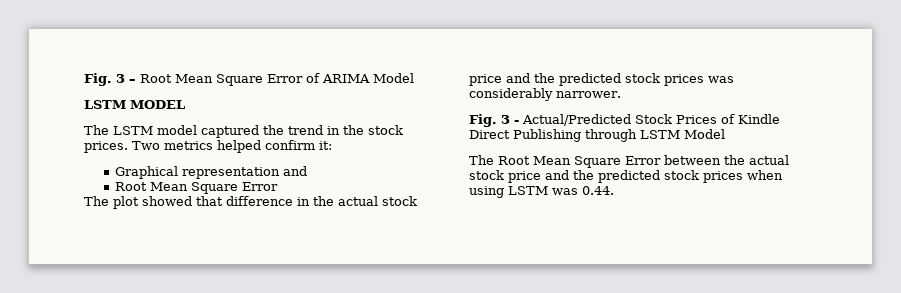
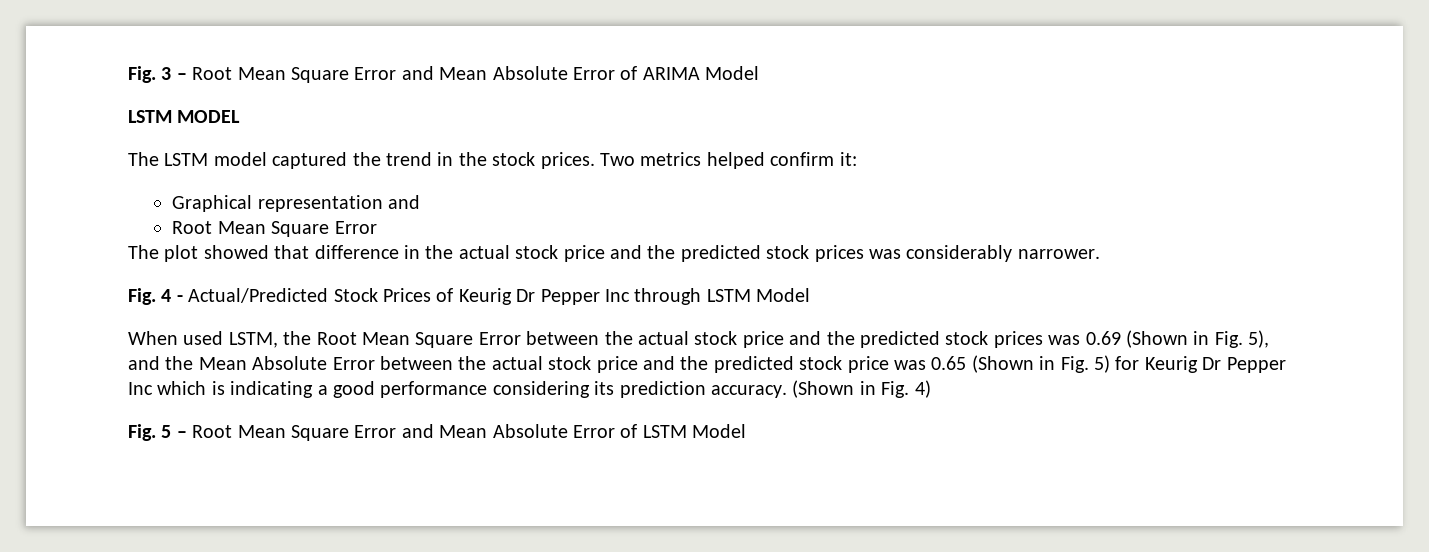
(303, 78) none -> [401,66,615,80] and Mean Absolute Error
[501,115,510,124] 3 -> [161,289,172,302] 4
[738,114,780,124] [469,129,581,142] Kindle Direct Publishing -> [458,288,630,305] Keurig Dr Pepper Inc
[469,155,494,165] The -> [128,331,312,348] When used LSTM, the
[747,170,783,180] [469,186,614,198] when using LSTM was 0.44. -> [1048,330,1270,348] [128,355,1286,373] [128,380,931,398] [128,424,747,441] was 0.69 (Shown in Fig. 5), and the Mean Absolute Error between the actual stock price and the predicted stock price was 0.65 (Shown in Fig. 5) for Keurig Dr Pepper Inc which is indicating a good performance considering its prediction accuracy. (Shown in Fig. 4) // Fig. 5 – Root Mean Square Error and Mean Absolute Error of LSTM Model

